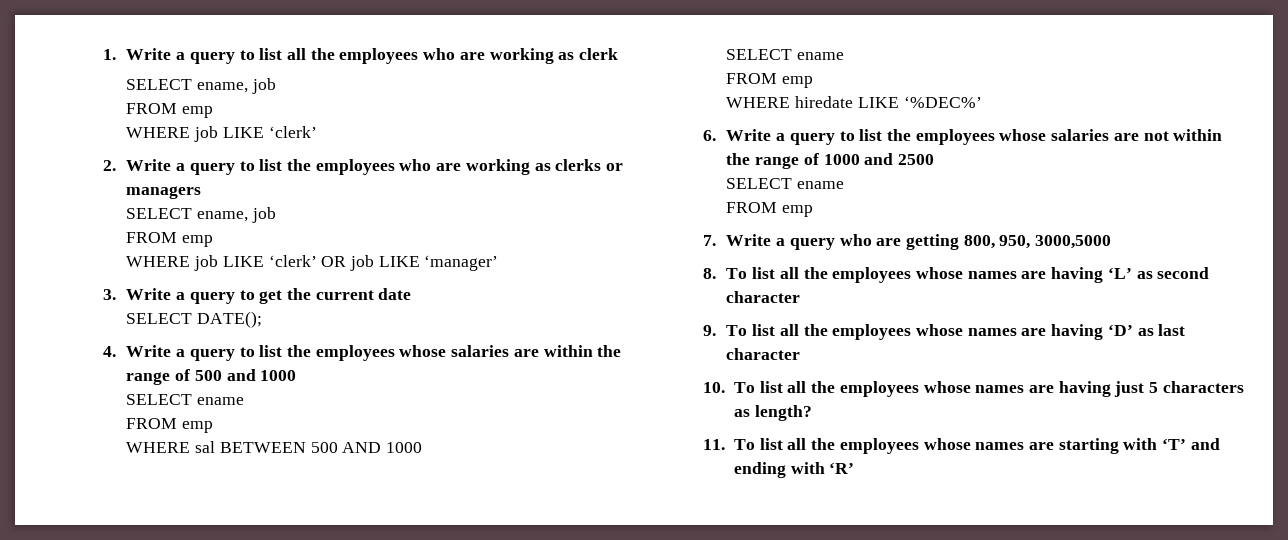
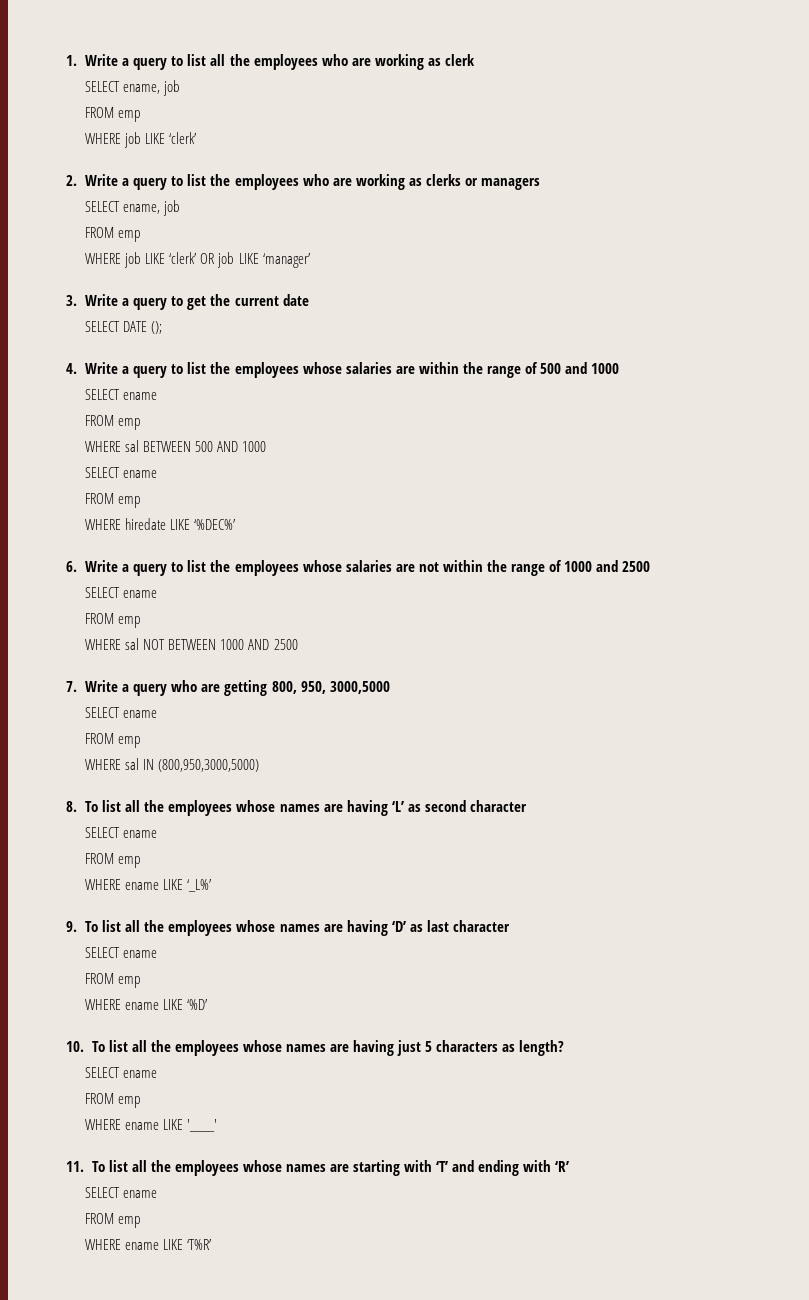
[197,311,263,328] DATE(); -> [123,321,163,334] DATE ();
(814, 211) none -> [85,638,298,650] // WHERE sal NOT BETWEEN 1000 AND 2500
(1112, 242) none -> [85,707,158,718] [85,733,142,748] [85,758,260,772] // SELECT ename // FROM emp // WHERE sal IN (800,950,3000,5000)
(801, 297) none -> [85,827,158,838] [85,853,142,868] [85,879,212,892] // SELECT ename // FROM emp // WHERE ename LIKE ‘_L%’
(801, 354) none -> [85,947,158,958] [85,973,142,988] [85,999,208,1010] // SELECT ename // FROM emp // WHERE ename LIKE ‘%D’
(812, 413) none -> [85,1067,158,1078] [85,1093,142,1108] [85,1119,218,1132] // SELECT ename // FROM emp // WHERE ename LIKE '____'
(855, 468) none -> [85,1187,158,1198] [85,1213,142,1228] [85,1239,212,1250] // SELECT ename // FROM emp // WHERE ename LIKE ‘T%R’

